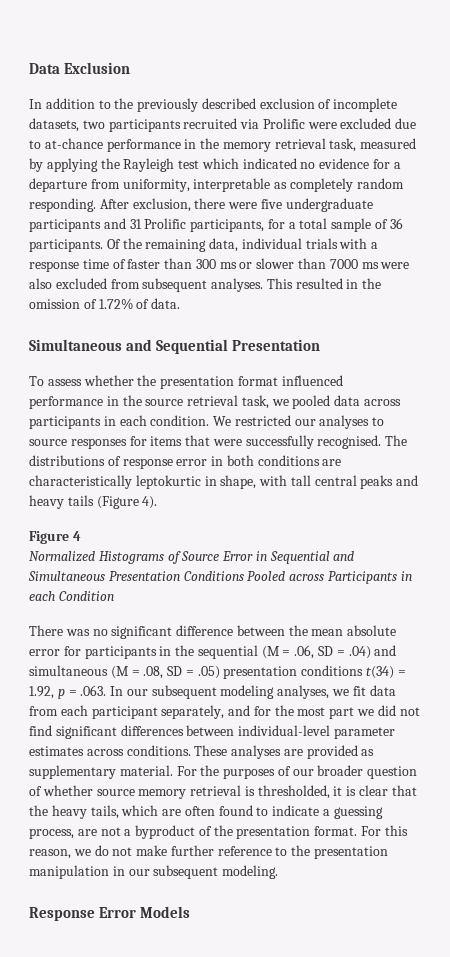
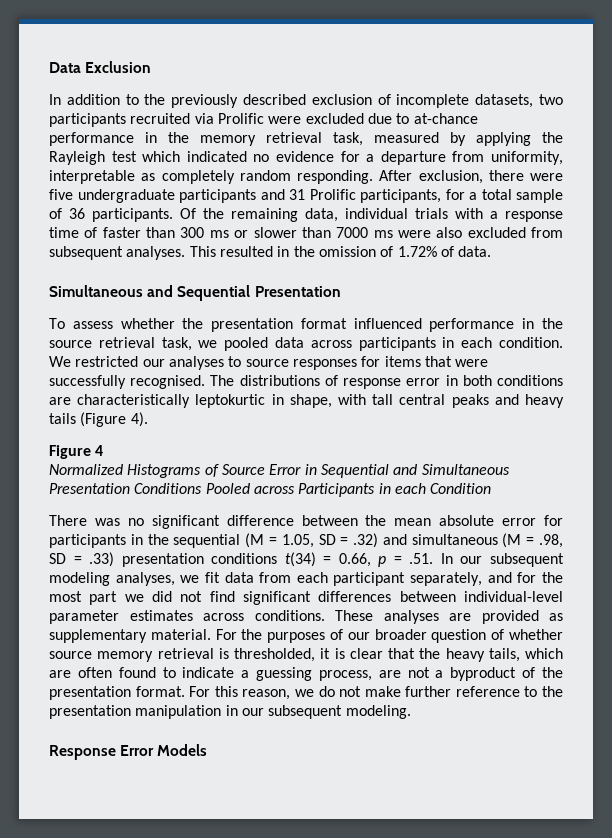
[294,645,371,659] .06, SD = .04) -> [281,533,379,548] 1.05, SD = .32)
[143,666,220,679] .08, SD = .05) -> [538,534,563,548] [49,552,115,567] .98, SD = .33)
[29,686,54,699] 1.92, -> [338,553,371,567] 0.66,
[80,685,107,696] .063. -> [409,553,434,564] .51.

